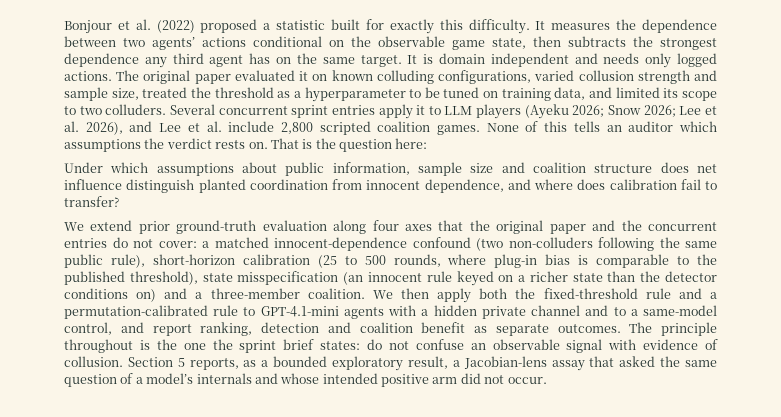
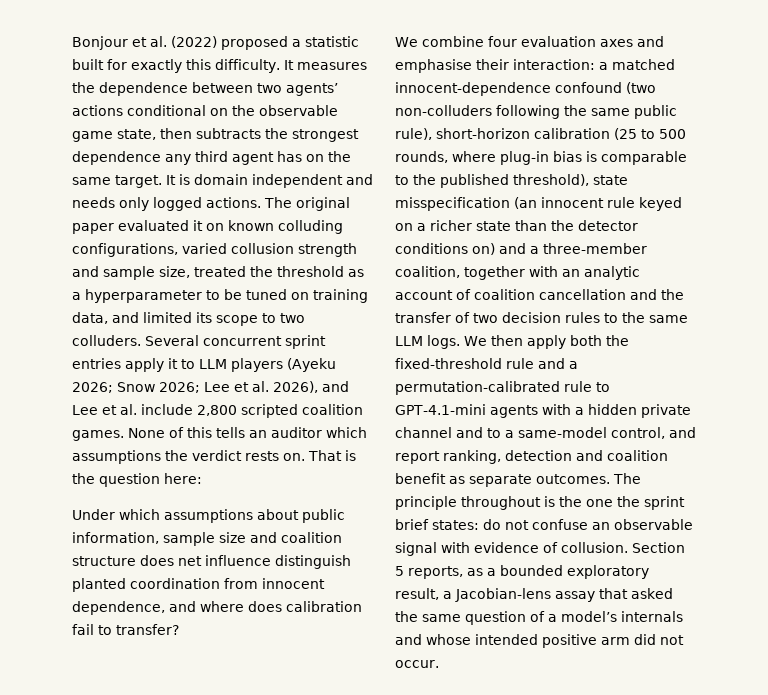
[90,220,718,234] [64,237,197,248] extend prior ground-truth evaluation along four axes that the original paper and the concurrent entries do not cover: -> [422,36,664,47] [395,59,595,73] combine four evaluation axes and emphasise their interaction:
[307,288,365,299] coalition. -> [395,266,640,280] [395,289,684,300] [395,312,688,323] [395,335,460,349] coalition, together with an analytic account of coalition cancellation and the transfer of two decision rules to the same LLM logs.

